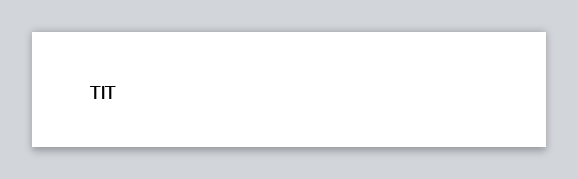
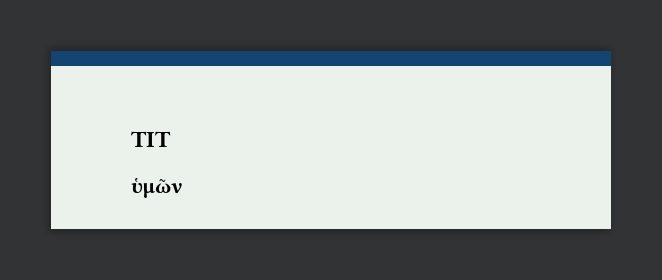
(116, 92) none -> [131,178,182,198] // ὑμῶν

